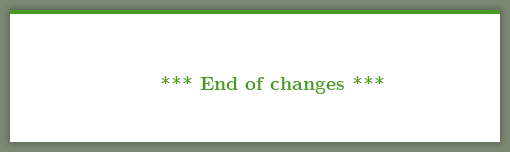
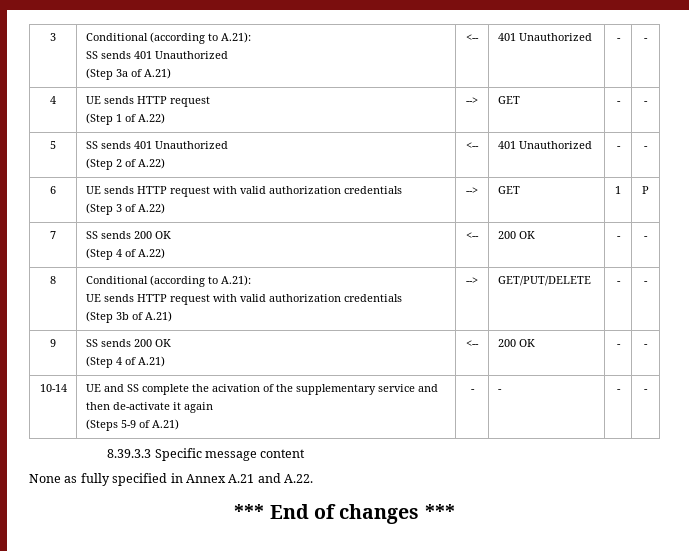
(159, 83) none -> [50,33,56,41] [85,32,251,44] [85,51,228,59] [85,68,171,80] [466,34,479,41] [497,33,592,41] [616,38,621,41] [644,38,648,41] [50,96,56,104] [85,96,210,107] [85,113,165,125] [466,97,478,104] [497,96,520,104] [616,101,621,104] [644,101,648,104] [50,141,56,149] [85,141,228,149] [85,158,165,170] [466,142,479,149] [497,141,592,149] [616,146,621,149] [644,146,648,149] [50,186,56,194] [85,186,402,197] [85,203,165,215] [466,187,478,194] [497,186,520,194] [615,186,621,194] [642,186,649,194] [50,231,56,239] [85,231,171,239] [85,248,165,260] [466,232,479,239] [497,231,535,239] [616,236,621,239] [644,236,648,239] [50,276,56,284] [85,275,251,287] [85,294,402,305] [85,311,172,323] [466,277,478,284] [497,276,591,286] [616,281,621,284] [644,281,648,284] [50,339,56,347] [85,339,171,347] [85,356,165,368] [466,340,479,347] [497,339,535,347] [616,344,621,347] [644,344,648,347] [39,384,67,392] [85,384,438,395] [85,402,213,413] [85,419,179,431] [470,389,475,392] [497,389,502,392] [616,389,621,392] [644,389,648,392] [107,448,306,461] [29,473,313,486] 3 | Conditional (according to A.21): // SS sends 401 Unauthorized // (Step 3a of A.21) | <-- | 401 Unauthorized | - | - // 4 | UE sends HTTP request // (Step 1 of A.22) | --> | GET | - | - // 5 | SS sends 401 Unauthorized // (Step 2 of A.22) | <-- | 401 Unauthorized | - | - // 6 | UE sends HTTP request with valid authorization credentials // (Step 3 of A.22) | --> | GET | 1 | P // 7 | SS sends 200 OK // (Step 4 of A.22) | <-- | 200 OK | - | - // 8 | Conditional (according to A.21): // UE sends HTTP request with valid authorization credentials // (Step 3b of A.21) | --> | GET/PUT/DELETE | - | - // 9 | SS sends 200 OK // (Step 4 of A.21) | <-- | 200 OK | - | - // 10-14 | UE and SS complete the acivation of the supplementary service and then de-activate it again // (Steps 5-9 of A.21) | - | - | - | - // 8.39.3.3 Specific message content // None as fully specified in Annex A.21 and A.22. //

